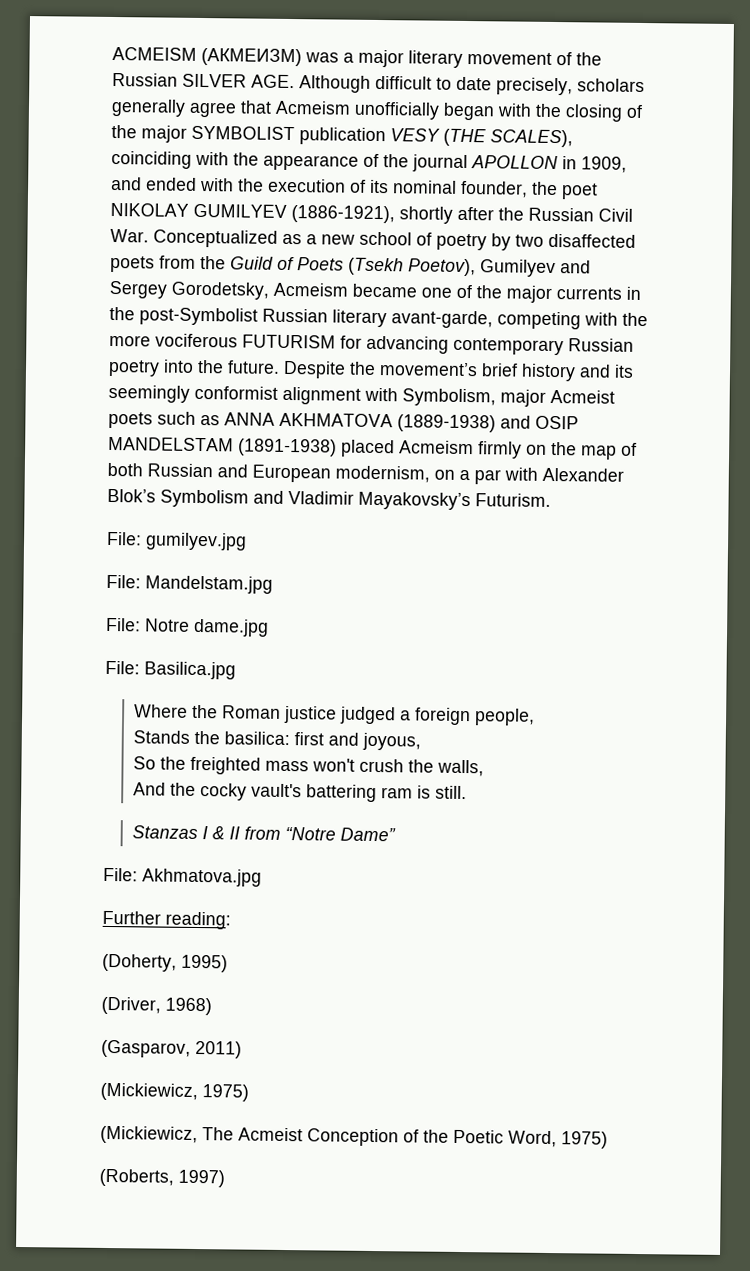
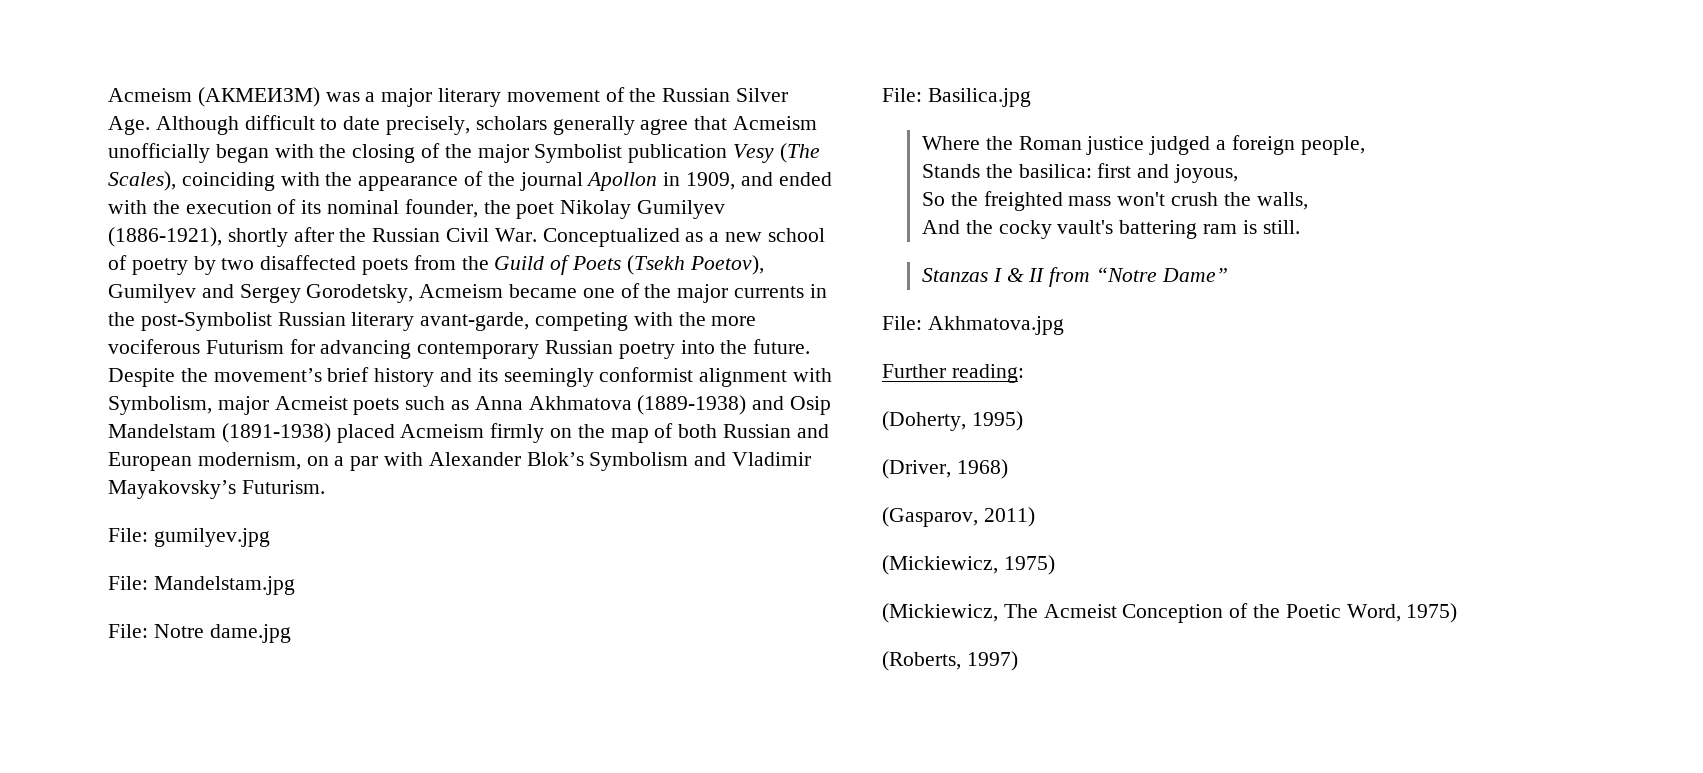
[112,46,197,61] ACMEISM -> [108,88,192,102] Acmeism
[182,73,295,89] SILVER AGE. -> [736,88,789,102] [108,116,150,135] Silver Age.
[191,125,573,148] SYMBOLIST publication VESY (THE SCALES), -> [534,143,820,163] [108,171,176,191] Symbolist publication Vesy (The Scales),
[471,155,558,170] APOLLON -> [586,172,658,191] Apollon
[110,202,287,218] NIKOLAY GUMILYEV -> [560,200,726,219] Nikolay Gumilyev
[242,334,336,349] FUTURISM -> [205,340,284,354] Futurism
[224,412,579,433] [108,436,234,452] ANNA AKHMATOVA (1889-1938) and OSIP MANDELSTAM -> [474,395,832,415] [108,424,216,438] Anna Akhmatova (1889-1938) and Osip Mandelstam

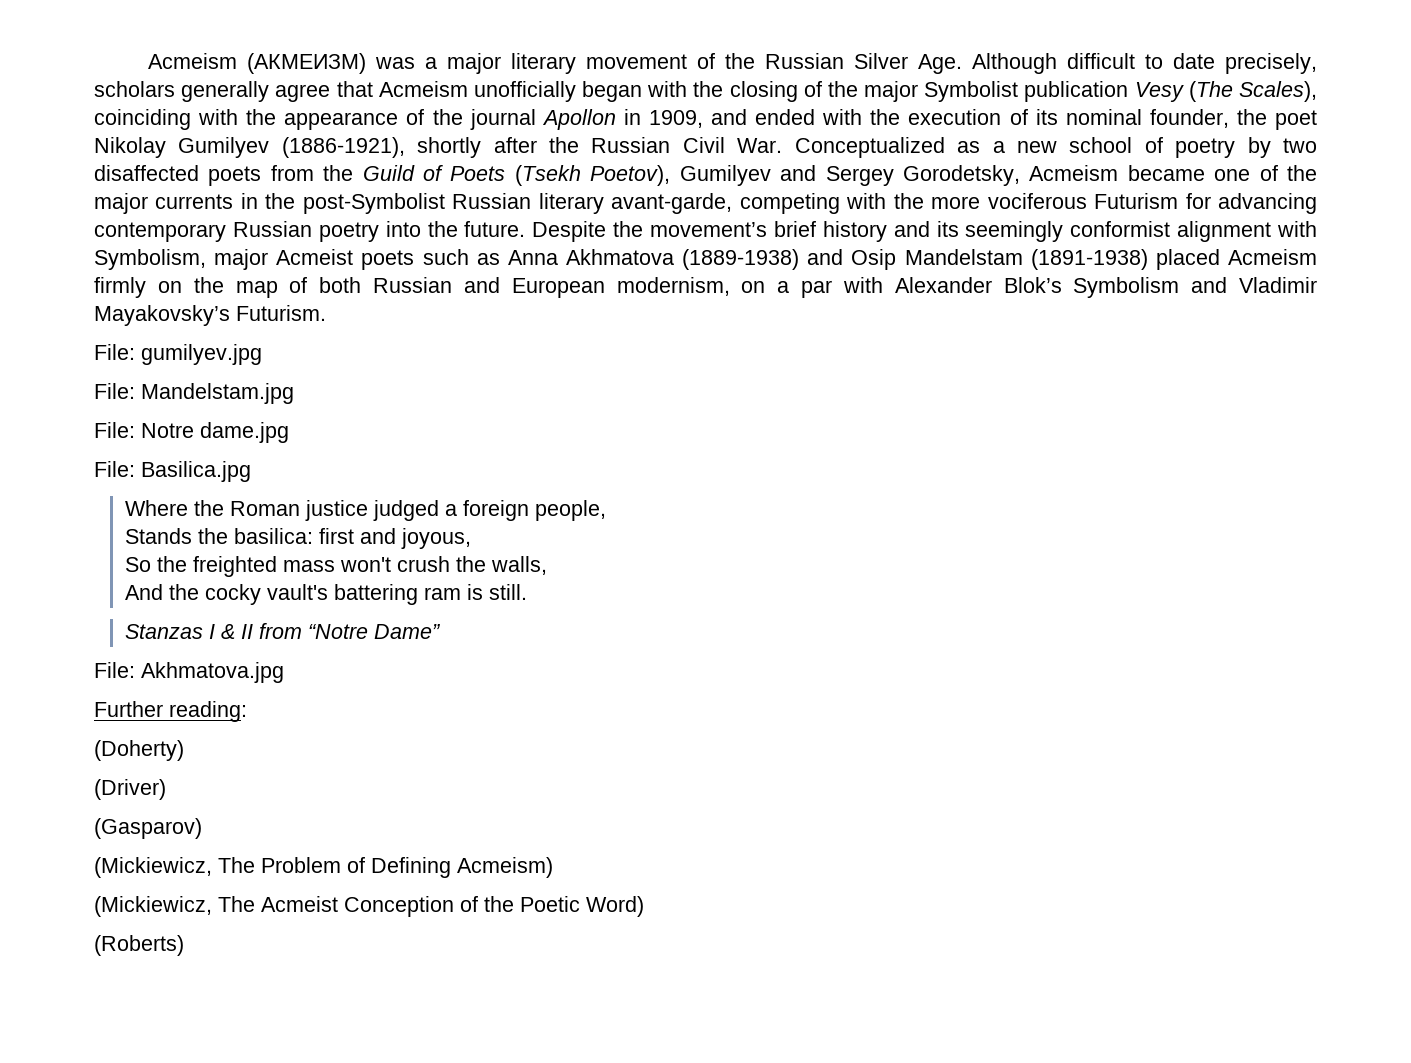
[882,411,1023,431] [882,459,1008,479] [882,507,1035,527] [882,555,1055,575] (Doherty, 1995) // (Driver, 1968) // (Gasparov, 2011) // (Mickiewicz, 1975) -> [94,740,184,761] [94,779,166,800] [94,818,202,839] [94,857,553,878] (Doherty) // (Driver) // (Gasparov) // (Mickiewicz, The Problem of Defining Acmeism)
[1346,603,1458,623] [882,651,1018,671] Word, 1975) // (Roberts, 1997) -> [586,896,644,917] [94,935,184,956] Word) // (Roberts)

